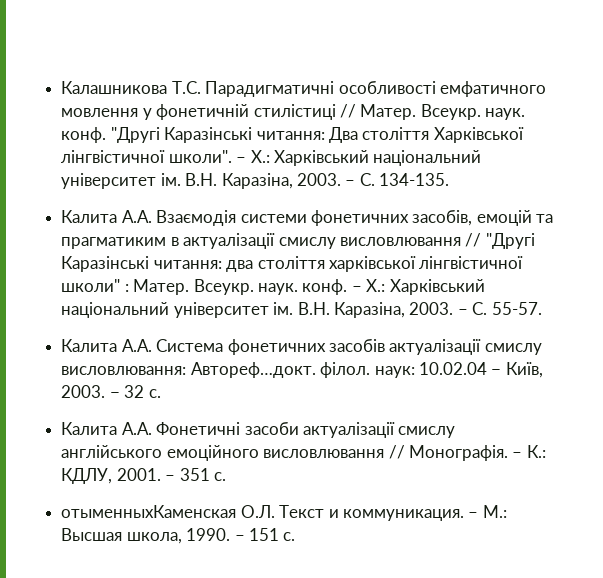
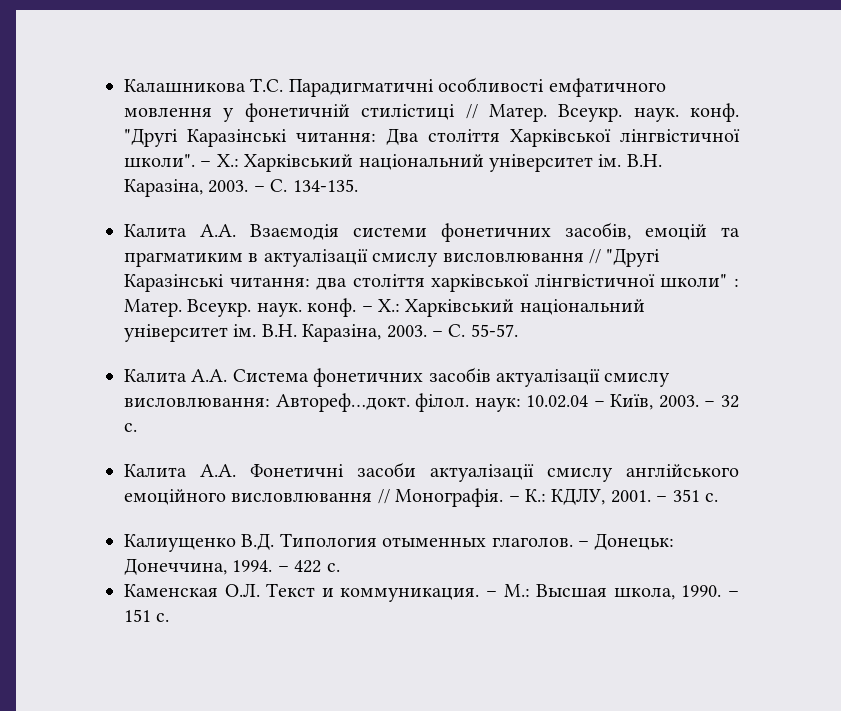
[61,505,237,518] отыменныхКаменская -> [124,533,675,552] [124,558,340,575] [124,584,218,597] Калиущенко В.Д. Типология отыменных глаголов. – Донецьк: Донеччина, 1994. – 422 с. // Каменская

